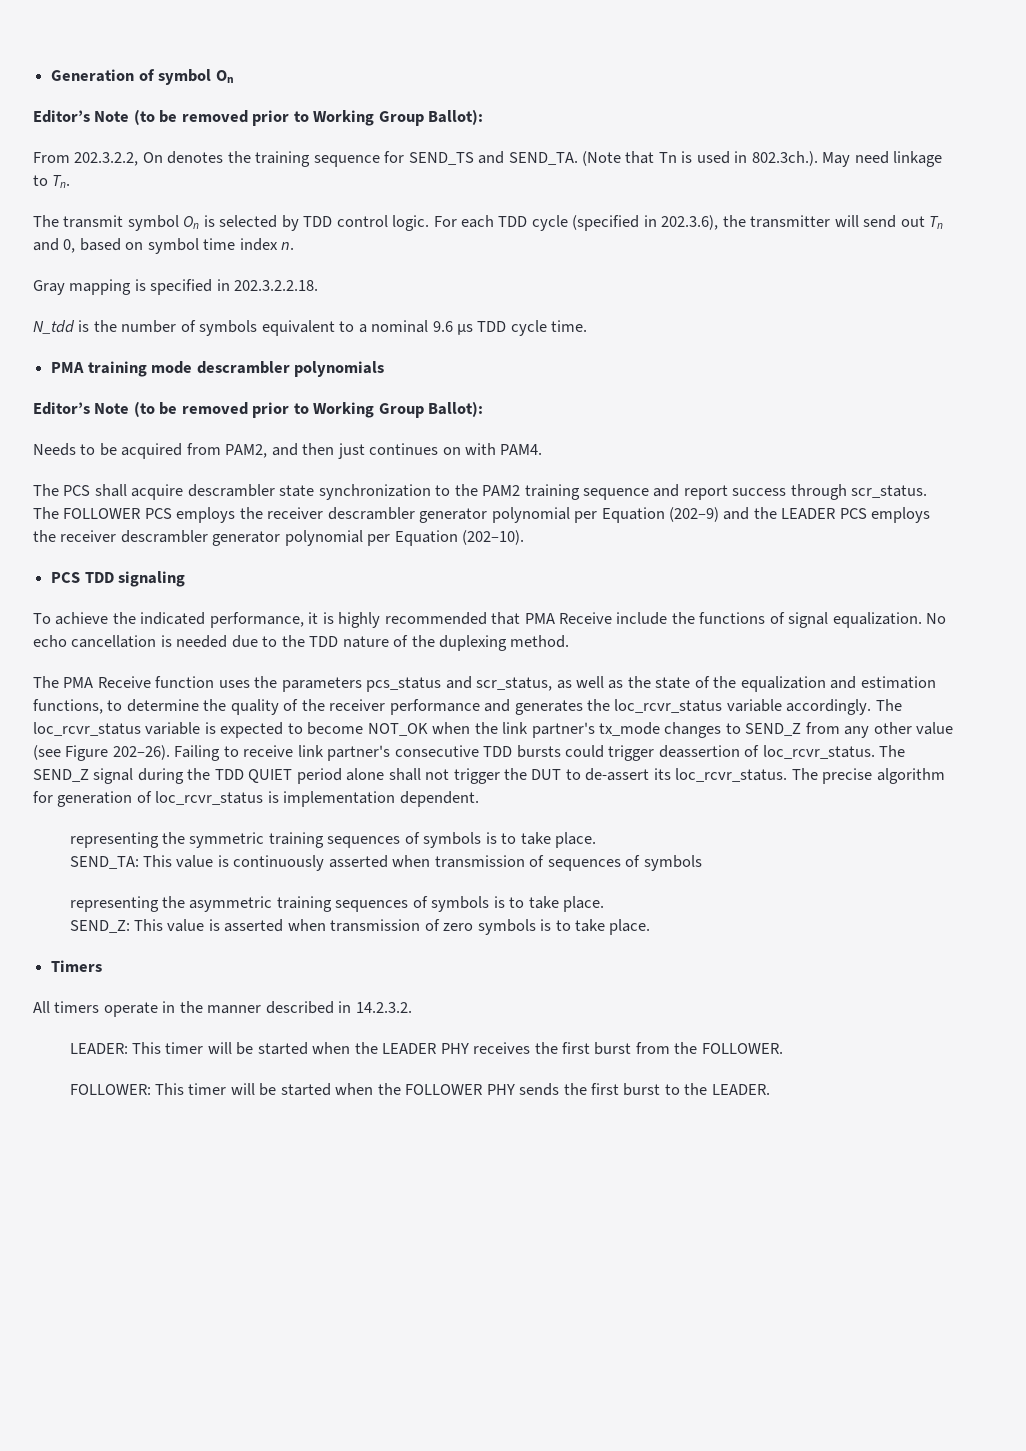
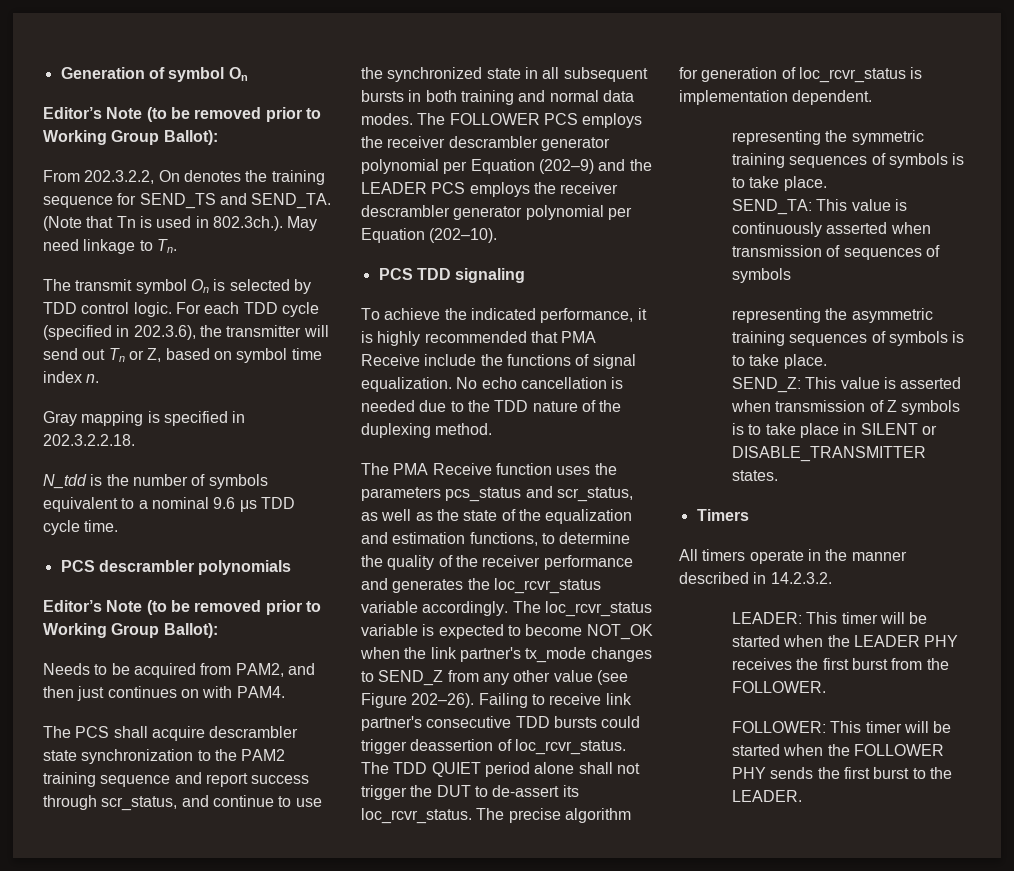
[33,238,76,253] and 0, -> [128,348,162,362] or Z,
[51,361,193,377] PMA training mode -> [60,560,95,572] PCS
[851,485,928,498] scr_status. -> [101,795,322,811] [361,67,648,82] [361,90,634,105] [361,113,413,125] scr_status, and continue to use the synchronized state in all subsequent bursts in both training and normal data modes.
[33,768,211,784] SEND_Z signal during the -> (389, 768) none
[443,919,651,935] zero symbols is to take place. -> [887,400,961,415] [732,423,938,438] [732,446,927,462] [732,470,779,481] Z symbols is to take place in SILENT or DISABLE_TRANSMITTER states.

